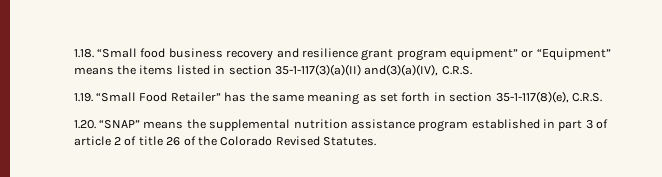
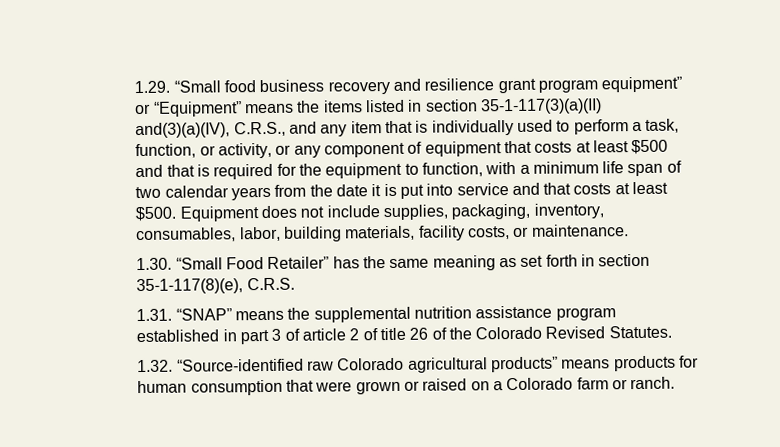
[73,49,94,58] 1.18. -> [134,80,171,94] 1.29.
[441,66,472,75] [73,93,93,102] C.R.S. // 1.19. -> [233,118,680,137] [135,139,669,159] [135,160,682,180] [135,181,669,201] [135,203,604,222] [136,224,629,243] [136,257,173,271] C.R.S., and any item that is individually used to perform a task, function, or activity, or any component of equipment that costs at least $500 and that is required for the equipment to function, with a minimum life span of two calendar years from the date it is put into service and that costs at least $500. Equipment does not include supplies, packaging, inventory, consumables, labor, building materials, facility costs, or maintenance. // 1.30.
[73,120,96,129] 1.20. -> [136,308,173,322] 1.31.
(377, 141) none -> [137,355,699,373] [137,376,676,396] // 1.32. “Source-identified raw Colorado agricultural products” means products for human consumption that were grown or raised on a Colorado farm or ranch.

